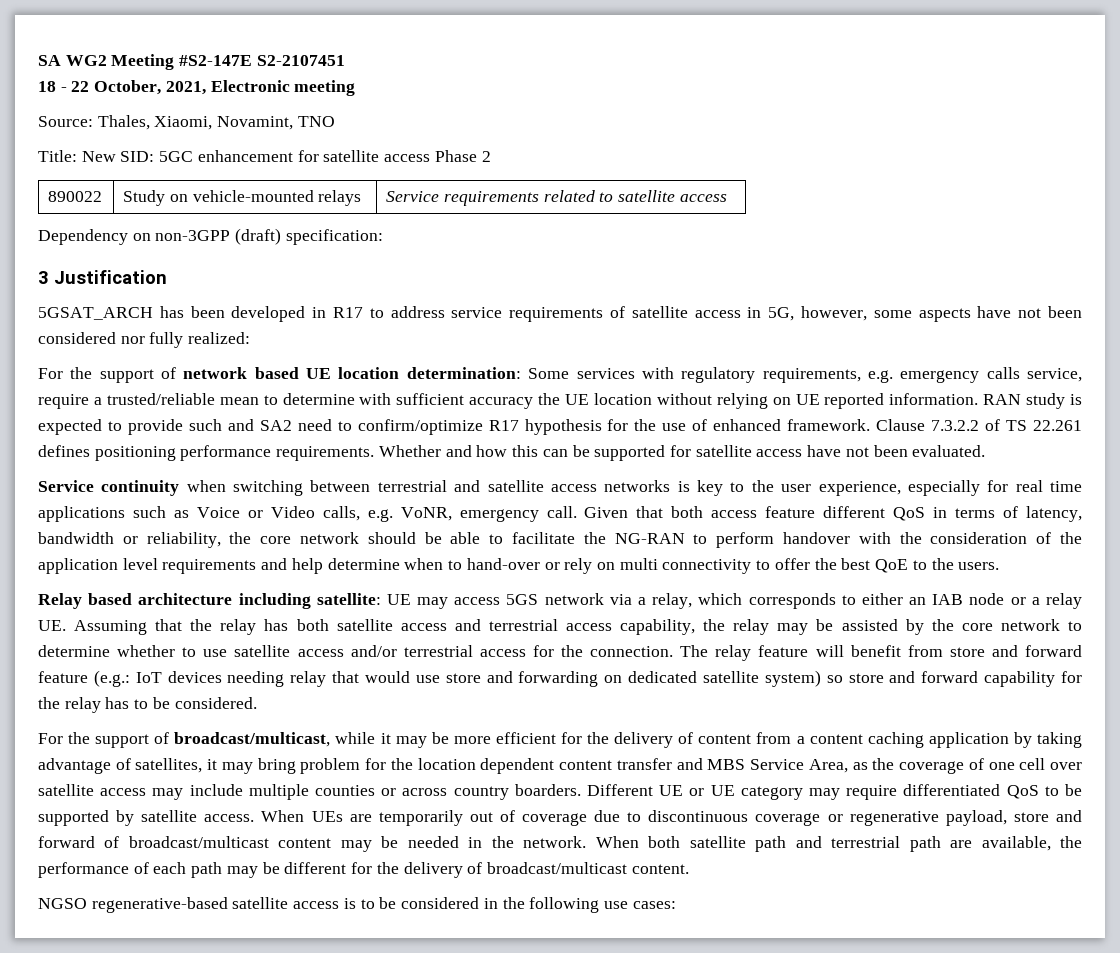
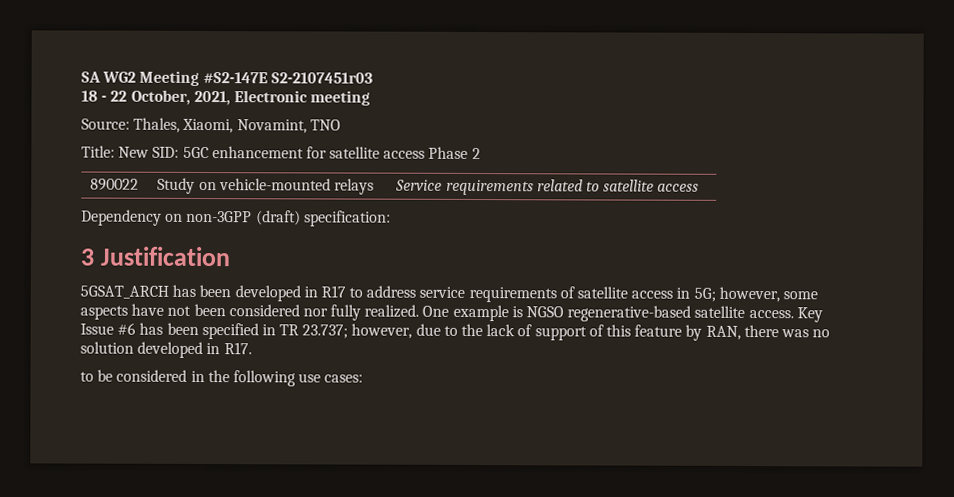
[256,55,345,66] S2-2107451 -> [270,72,373,84] S2-2107451r03
[768,307,795,321] 5G, -> [693,287,716,302] 5G;
[188,332,251,344] [38,367,1083,383] [38,393,1082,409] [38,419,1083,435] [38,445,986,461] [38,480,1082,496] [38,506,1083,522] [38,532,1082,548] [38,558,1000,574] [38,593,1082,609] [38,619,1083,635] [38,645,1083,661] [38,670,1083,687] [38,697,257,713] [38,732,1083,748] [38,758,1083,774] [38,784,1083,800] [38,810,1082,826] [38,836,1083,852] [38,862,689,878] [38,897,356,913] realized: // For the support of network based UE location determination: Some services with regulatory requirements, e.g. emergency calls service, require a trusted/reliable mean to determine with sufficient accuracy the UE location without relying on UE reported information. RAN study is expected to provide such and SA2 need to confirm/optimize R17 hypothesis for the use of enhanced framework. Clause 7.3.2.2 of TS 22.261 defines positioning performance requirements. Whether and how this can be supported for satellite access have not been evaluated. // Service continuity when switching between terrestrial and satellite access networks is key to the user experience, especially for real time applications such as Voice or Video calls, e.g. VoNR, emergency call. Given that both access feature different QoS in terms of latency, bandwidth or reliability, the core network should be able to facilitate the NG-RAN to perform handover with the consideration of the application level requirements and help determine when to hand-over or rely on multi connectivity to offer the best QoE to the users. // Relay based architecture including satellite: UE may access 5GS network via a relay, which corresponds to either an IAB node or a relay UE. Assuming that the relay has both satellite access and terrestrial access capability, the relay may be assisted by the core network to determine whether to use satellite access and/or terrestrial access for the connection. The relay feature will benefit from store and forward feature (e.g.: IoT devices needing relay that would use store and forwarding on dedicated satellite system) so store and forward capability for the relay has to be considered. // For the support of broadcast/multicast, while it may be more efficient for the delivery of content from a content caching application by taking advantage of satellites, it may bring problem for the location dependent content transfer and MBS Service Area, as the coverage of one cell over satellite access may include multiple counties or across country boarders. Different UE or UE category may require differentiated QoS to be supported by satellite access. When UEs are temporarily out of coverage due to discontinuous coverage or regenerative payload, store and forward of broadcast/multicast content may be needed in the network. When both satellite path and terrestrial path are available, the performance of each path may be different for the delivery of broadcast/multicast content. // NGSO regenerative-based satellite access is -> [364,304,823,323] [80,322,831,341] [80,341,252,358] realized. One example is NGSO regenerative-based satellite access. Key Issue #6 has been specified in TR 23.737; however, due to the lack of support of this feature by RAN, there was no solution developed in R17. //

